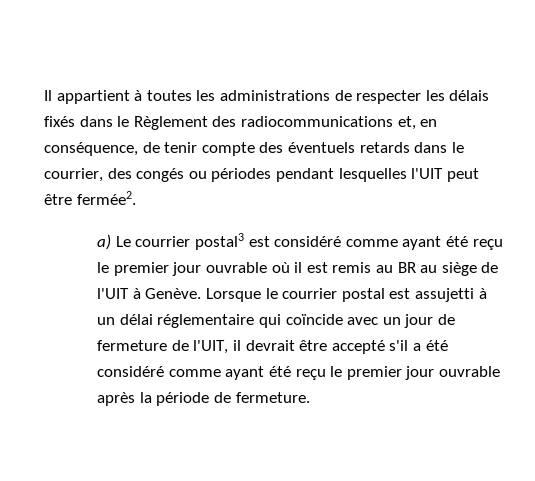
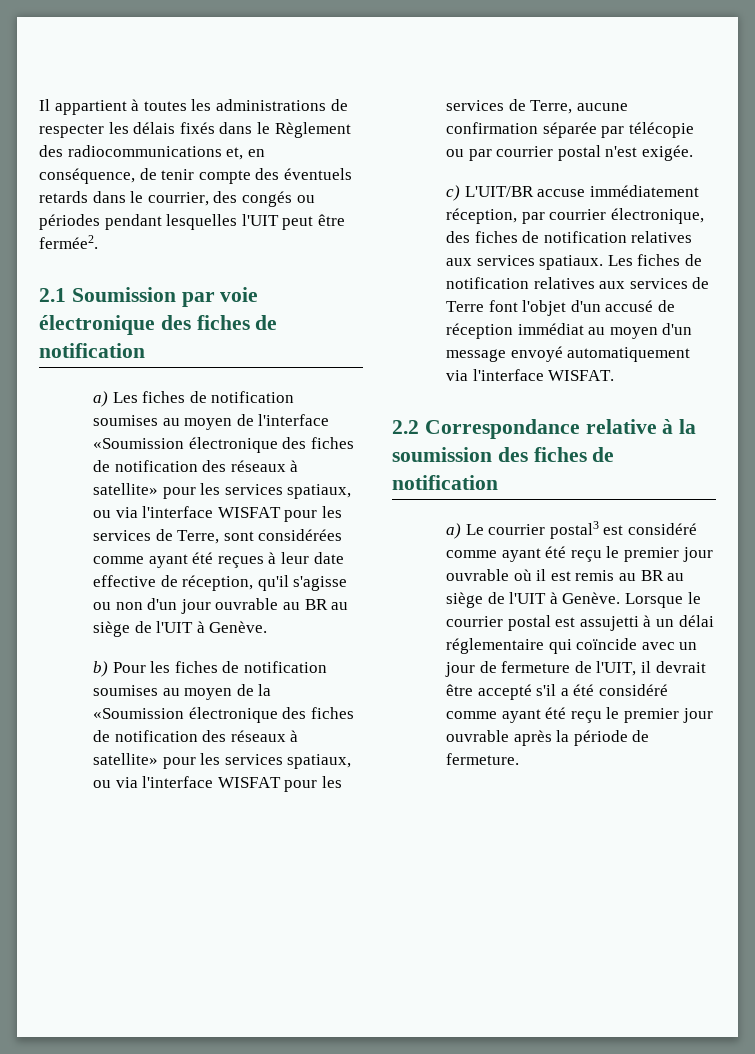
(136, 198) none -> [39,287,259,307] [39,315,278,335] [39,343,145,358] [92,391,295,407] [92,414,330,430] [92,437,354,453] [92,460,299,472] [92,483,352,499] [92,506,342,522] [92,529,343,544] [92,552,344,568] [92,575,348,591] [92,598,349,614] [92,621,268,637] [92,661,327,677] [92,684,272,700] [92,707,354,723] [92,730,299,742] [92,753,352,769] [92,776,342,792] [445,99,628,114] [445,122,694,138] [445,145,693,161] [445,185,699,201] [445,208,704,224] [445,231,693,243] [445,254,702,270] [445,277,710,289] [445,300,675,316] [445,323,693,339] [445,346,691,362] [445,369,615,381] [392,419,697,439] [392,447,615,462] [392,475,498,490] // 2.1 Soumission par voie électronique des fiches de notification // a) Les fiches de notification soumises au moyen de l'interface «Soumission électronique des fiches de notification des réseaux à satellite» pour les services spatiaux, ou via l'interface WISFAT pour les services de Terre, sont considérées comme ayant été reçues à leur date effective de réception, qu'il s'agisse ou non d'un jour ouvrable au BR au siège de l'UIT à Genève. // b) Pour les fiches de notification soumises au moyen de la «Soumission électronique des fiches de notification des réseaux à satellite» pour les services spatiaux, ou via l'interface WISFAT pour les services de Terre, aucune confirmation séparée par télécopie ou par courrier postal n'est exigée. // c) L'UIT/BR accuse immédiatement réception, par courrier électronique, des fiches de notification relatives aux services spatiaux. Les fiches de notification relatives aux services de Terre font l'objet d'un accusé de réception immédiat au moyen d'un message envoyé automatiquement via l'interface WISFAT. // 2.2 Correspondance relative à la soumission des fiches de notification

